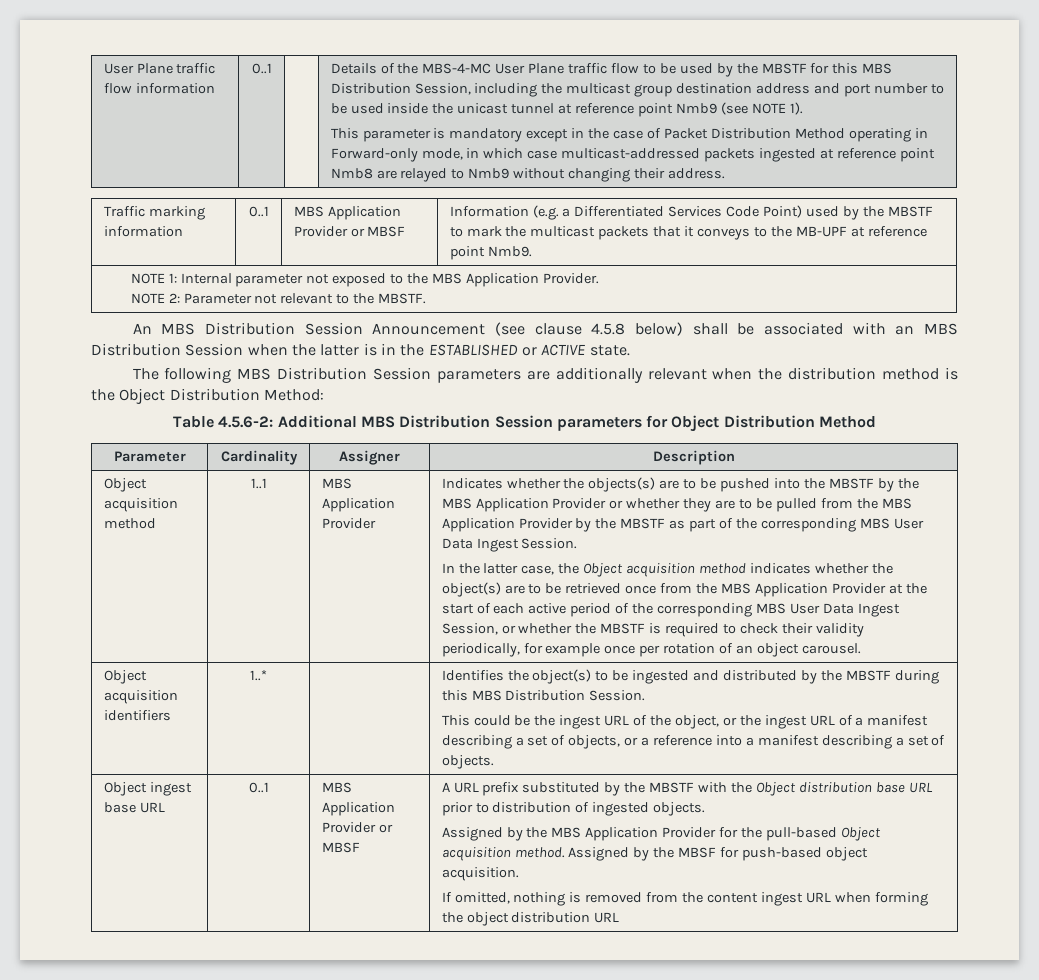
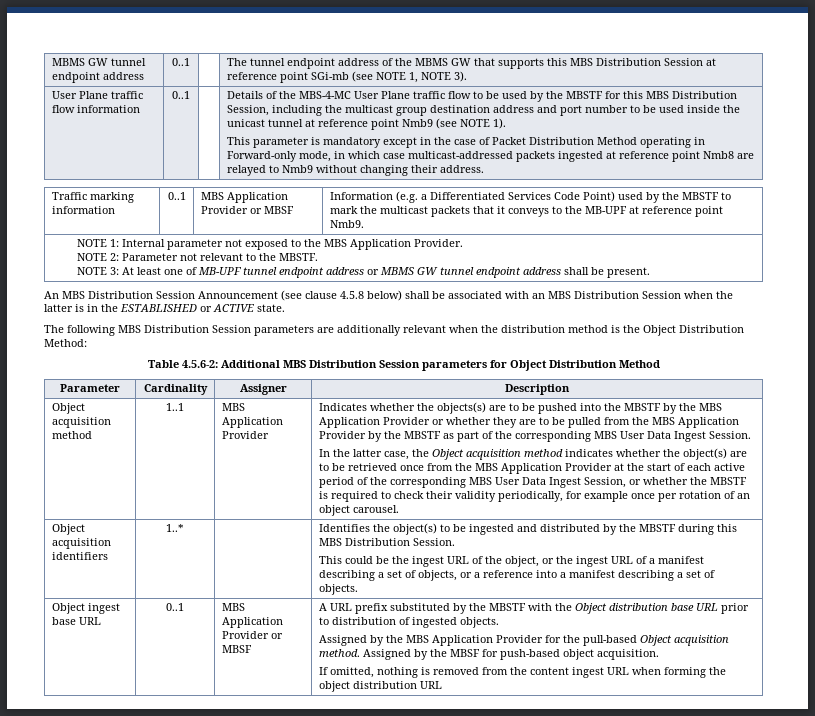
(103, 68) none -> [51,58,146,66] [51,72,144,83] [172,58,190,66] [226,58,716,69] [226,71,467,83] MBMS GW tunnel endpoint address | 0..1 | | The tunnel endpoint address of the MBMS GW that supports this MBS Distribution Session at reference point SGi-mb (see NOTE 1, NOTE 3). //
(427, 298) none -> [76,267,650,278] // NOTE 3: At least one of MB-UPF tunnel endpoint address or MBMS GW tunnel endpoint address shall be present.

